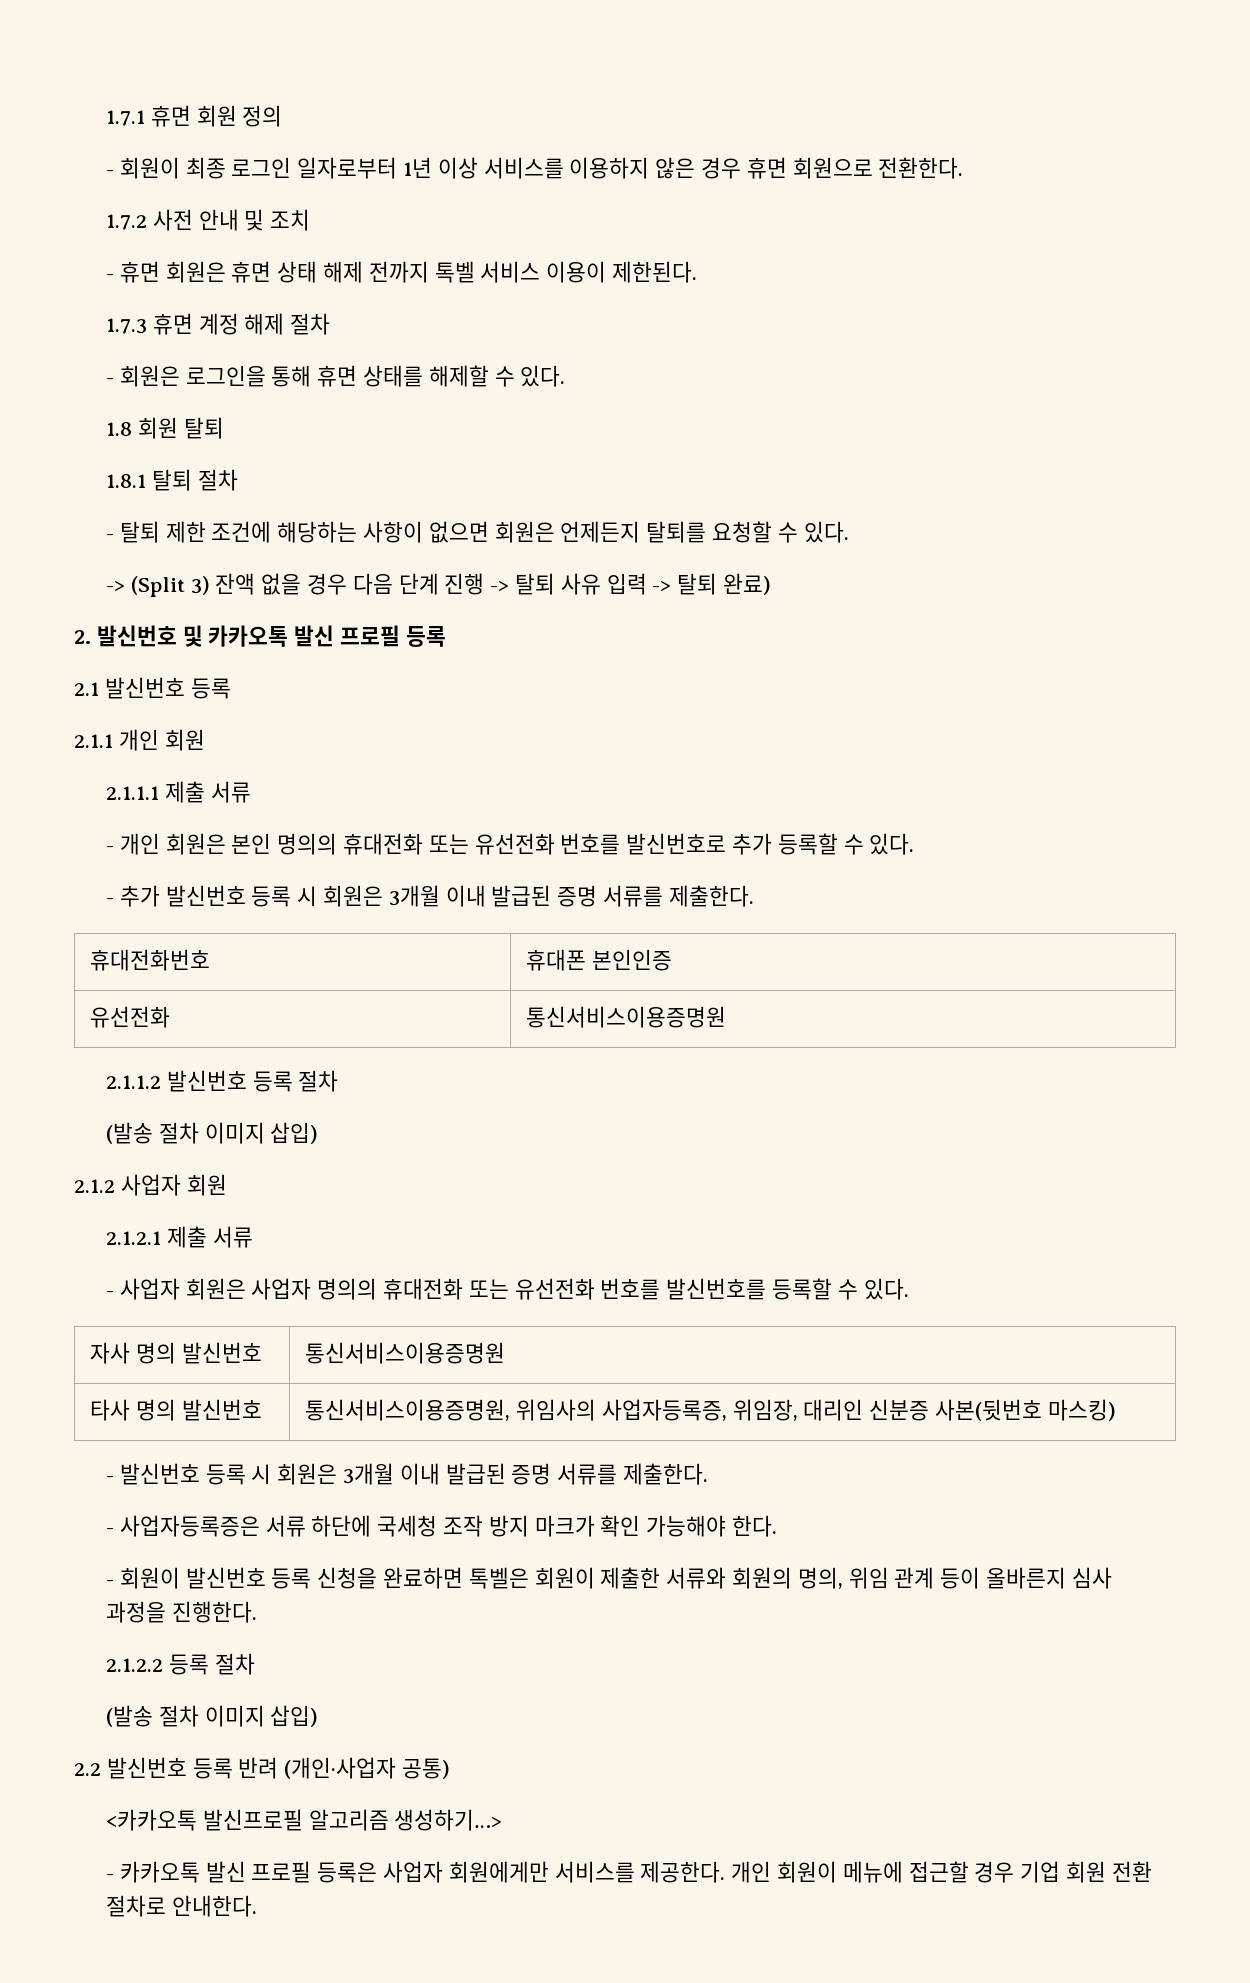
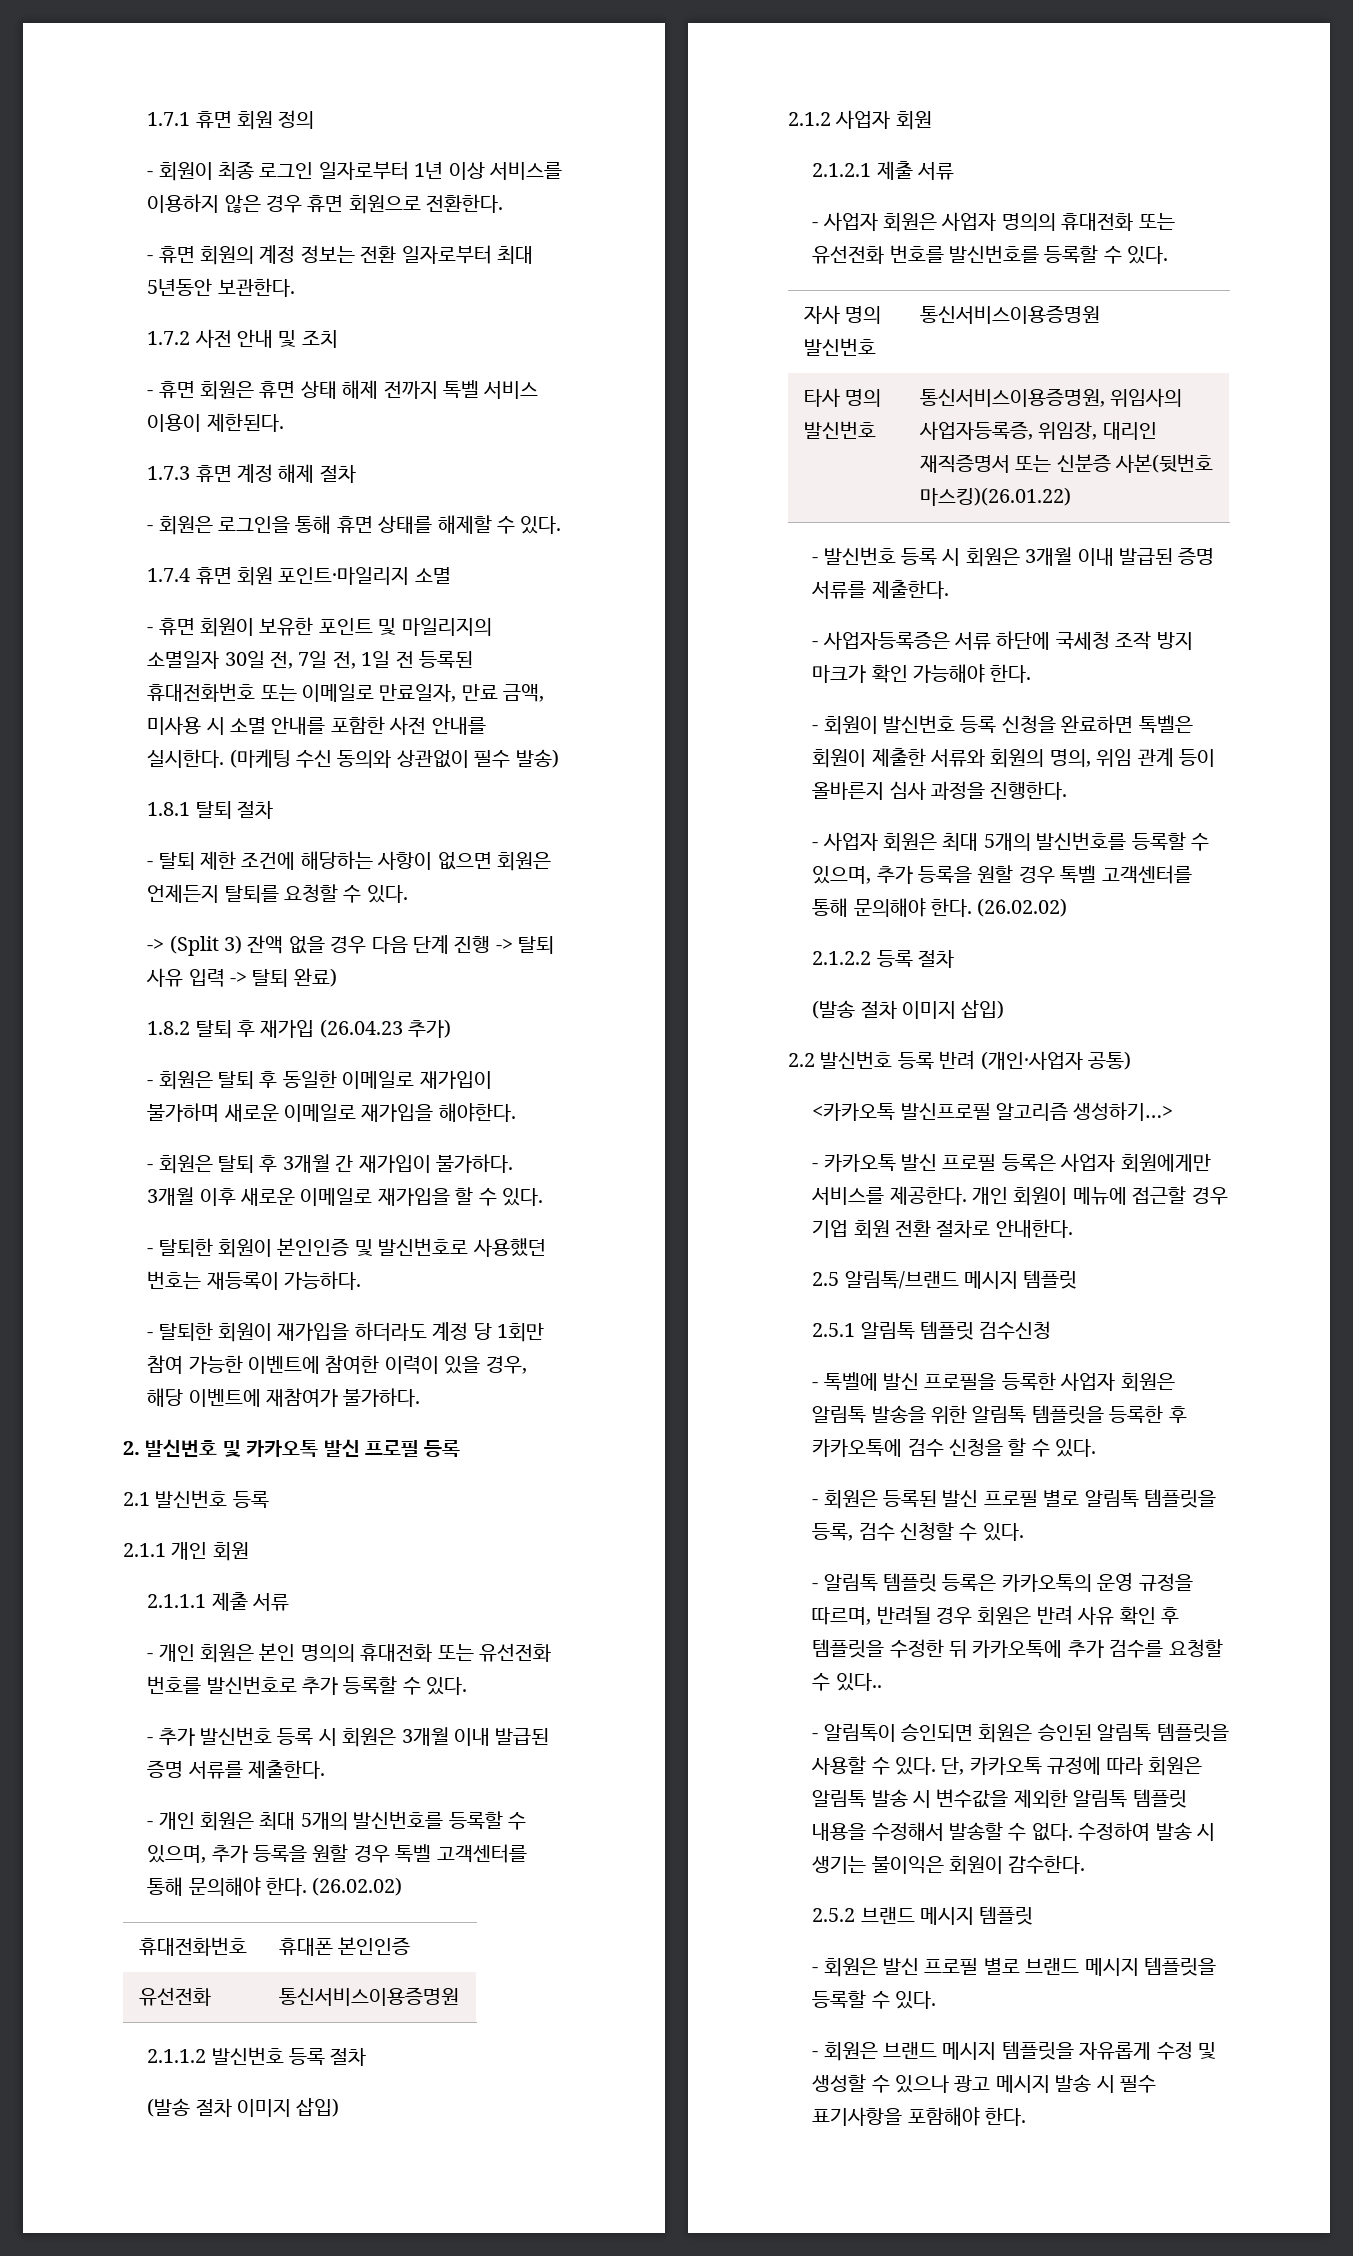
(964, 168) none -> [147,245,533,265] [147,278,295,297] // - 휴면 회원의 계정 정보는 전환 일자로부터 최대 5년동안 보관한다.
[106,417,224,439] 1.8 회원 탈퇴 -> [147,567,451,586] [147,617,492,637] [147,651,473,669] [147,683,545,702] [147,716,486,735] [147,749,559,768] 1.7.4 휴면 회원 포인트·마일리지 소멸 // - 휴면 회원이 보유한 포인트 및 마일리지의 소멸일자 30일 전, 7일 전, 1일 전 등록된 휴대전화번호 또는 이메일로 만료일자, 만료 금액, 미사용 시 소멸 안내를 포함한 사전 안내를 실시한다. (마케팅 수신 동의와 상관없이 필수 발송)
(772, 584) none -> [147,1019,452,1038] [147,1070,492,1090] [147,1103,516,1122] [147,1154,513,1174] [147,1187,543,1206] [147,1238,546,1258] [147,1271,361,1290] [147,1322,544,1342] [147,1355,527,1374] [147,1388,421,1407] // 1.8.2 탈퇴 후 재가입 (26.04.23 추가) // - 회원은 탈퇴 후 동일한 이메일로 재가입이 불가하며 새로운 이메일로 재가입을 해야한다. // - 회원은 탈퇴 후 3개월 간 재가입이 불가하다. 3개월 이후 새로운 이메일로 재가입을 할 수 있다. // - 탈퇴한 회원이 본인인증 및 발신번호로 사용했던 번호는 재등록이 가능하다. // - 탈퇴한 회원이 재가입을 하더라도 계정 당 1회만 참여 가능한 이벤트에 참여한 이력이 있을 경우, 해당 이벤트에 재참여가 불가하다.
(754, 896) none -> [147,1811,526,1831] [147,1844,527,1863] [147,1877,403,1896] // - 개인 회원은 최대 5개의 발신번호를 등록할 수 있으며, 추가 등록을 원할 경우 톡벨 고객센터를 통해 문의해야 한다. (26.02.02)
(864, 1410) none -> [919,454,1052,473] 재직증명서 또는
[1047,1399,1116,1421] 마스킹) -> [919,487,1071,506] 마스킹)(26.01.22)
(257, 1612) none -> [812,832,1209,852] [812,865,1192,884] [812,898,1068,917] // - 사업자 회원은 최대 5개의 발신번호를 등록할 수 있으며, 추가 등록을 원할 경우 톡벨 고객센터를 통해 문의해야 한다. (26.02.02)
(257, 1906) none -> [812,1270,1078,1289] [812,1321,1052,1340] [812,1372,1175,1392] [812,1405,1187,1424] [812,1438,1097,1457] [812,1489,1216,1509] [812,1522,1024,1541] [812,1572,1193,1592] [812,1605,1179,1626] [812,1639,1223,1658] [812,1673,882,1691] [812,1723,1229,1743] [811,1756,1202,1776] [812,1789,1187,1808] [812,1822,1215,1841] [812,1855,1086,1875] [812,1906,1034,1925] [812,1957,1216,1977] [812,1990,936,2009] [812,2041,1216,2061] [812,2074,1156,2093] [812,2107,1026,2126] // 2.5 알림톡/브랜드 메시지 템플릿 // 2.5.1 알림톡 템플릿 검수신청 // - 톡벨에 발신 프로필을 등록한 사업자 회원은 알림톡 발송을 위한 알림톡 템플릿을 등록한 후 카카오톡에 검수 신청을 할 수 있다. // - 회원은 등록된 발신 프로필 별로 알림톡 템플릿을 등록, 검수 신청할 수 있다. // - 알림톡 템플릿 등록은 카카오톡의 운영 규정을 따르며, 반려될 경우 회원은 반려 사유 확인 후 템플릿을 수정한 뒤 카카오톡에 추가 검수를 요청할 수 있다.. // - 알림톡이 승인되면 회원은 승인된 알림톡 템플릿을 사용할 수 있다. 단, 카카오톡 규정에 따라 회원은 알림톡 발송 시 변수값을 제외한 알림톡 템플릿 내용을 수정해서 발송할 수 없다. 수정하여 발송 시 생기는 불이익은 회원이 감수한다. // 2.5.2 브랜드 메시지 템플릿 // - 회원은 발신 프로필 별로 브랜드 메시지 템플릿을 등록할 수 있다. // - 회원은 브랜드 메시지 템플릿을 자유롭게 수정 및 생성할 수 있으나 광고 메시지 발송 시 필수 표기사항을 포함해야 한다.

